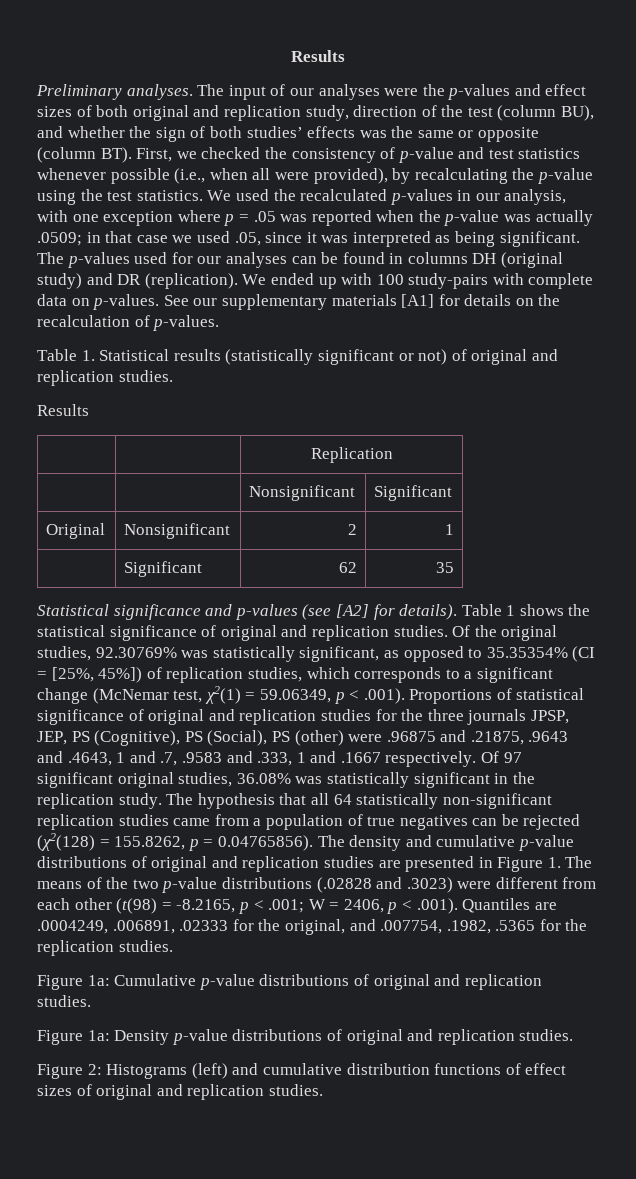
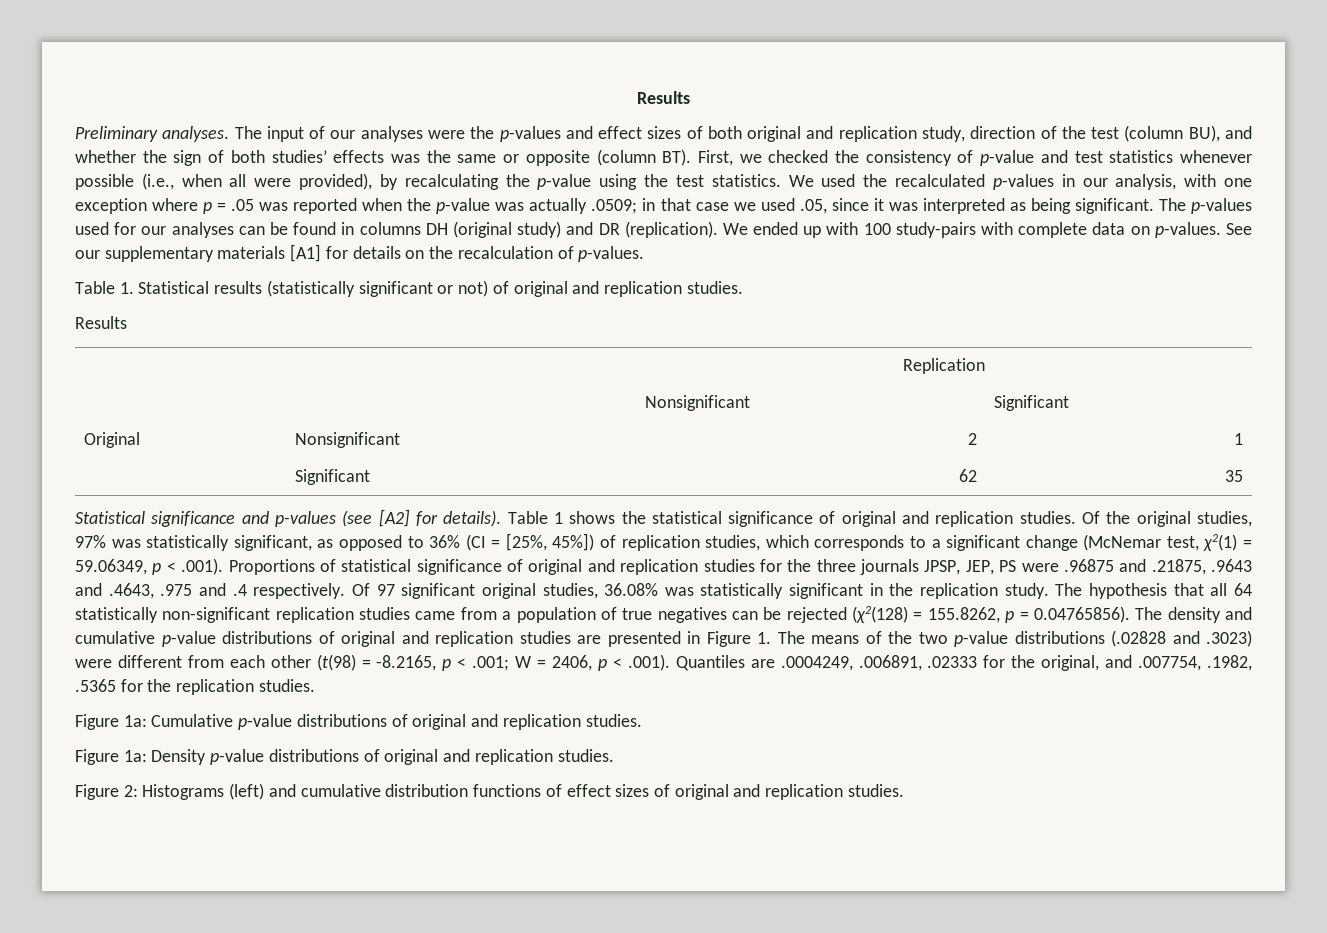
[95,647,177,658] 92.30769% -> [75,535,106,548] 97%
[486,647,568,658] 35.35354% -> [429,535,461,548] 36%
[94,730,344,746] (Cognitive), PS (Social), PS (other) -> (1017, 566) none
[116,751,381,766] 1 and .7, .9583 and .333, 1 and .1667 -> [160,583,247,596] .975 and .4

